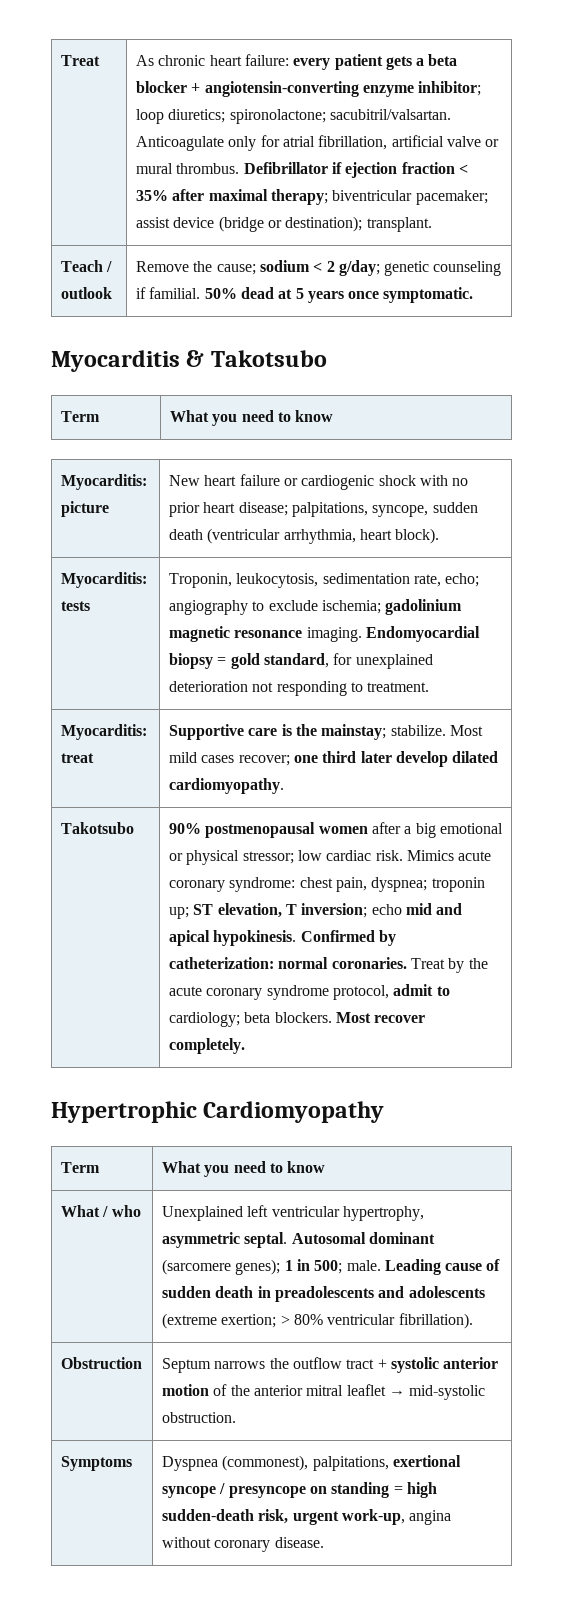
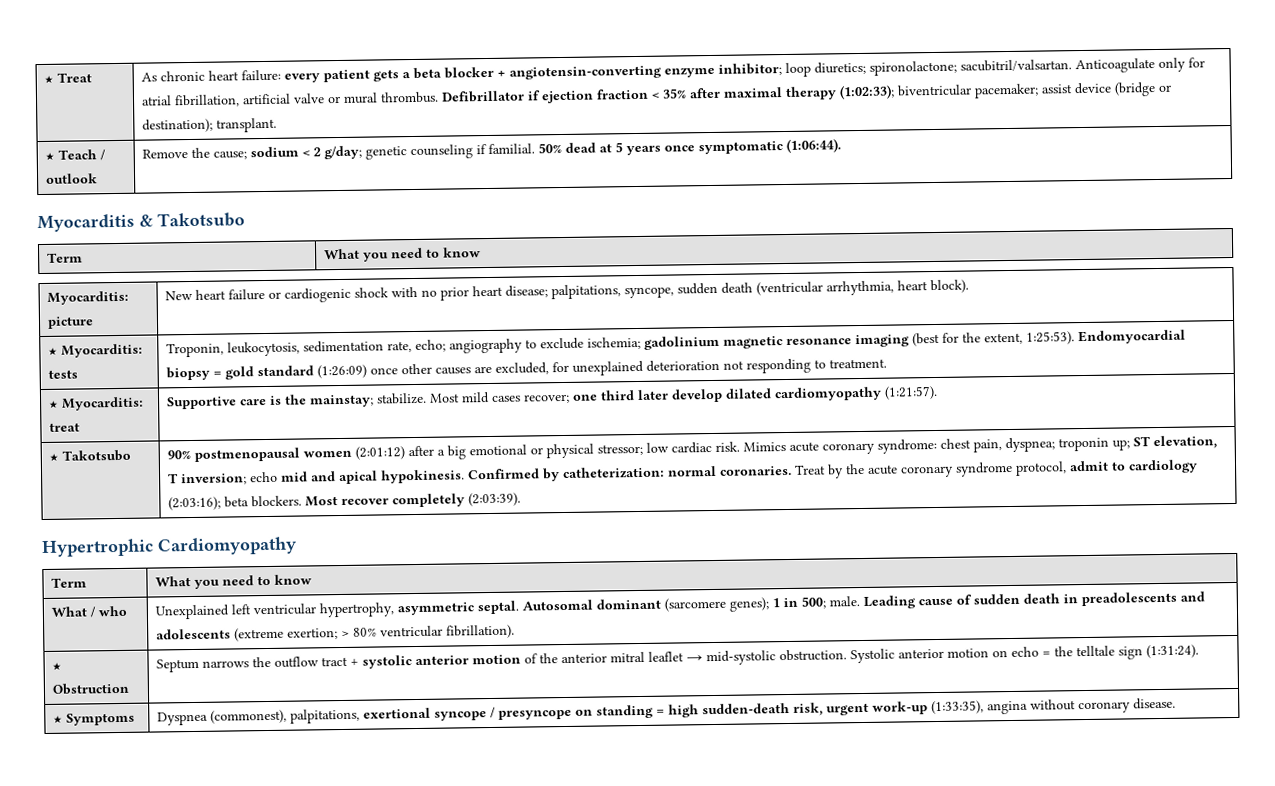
(60, 60) none -> [43,75,54,84] ★
[270,189,328,205] therapy; -> [784,84,895,100] therapy (1:02:33);
(432, 224) none -> [44,152,55,161] ★
[383,287,474,303] symptomatic. -> [697,138,841,155] symptomatic (1:06:44).
(440, 536) none -> [47,347,58,356] ★
[306,626,480,642] [168,653,329,669] imaging. Endomyocardial biopsy = gold standard, -> [854,329,1186,348] [165,362,549,381] imaging (best for the extent, 1:25:53). Endomyocardial biopsy = gold standard (1:26:09) once other causes are excluded,
(430, 687) none -> [48,400,59,409] ★
[168,778,284,794] cardiomyopathy. // -> [773,385,938,402] [48,453,59,462] cardiomyopathy (1:21:57). // ★
(368, 830) none -> [354,446,405,460] (2:01:12)
[168,1012,240,1027] cardiology; -> [1127,459,1198,474] [167,496,221,511] cardiology (2:03:16);
[168,1038,245,1054] completely. -> [391,492,521,508] completely (2:03:39).
(473, 1321) none -> [51,662,62,671] ★
(236, 1417) // -> [849,644,1199,664] [52,715,63,724] Systolic anterior motion on echo = the telltale sign (1:31:24). // ★
[341,1509,405,1525] work-up, -> [871,700,984,715] work-up (1:33:35),

